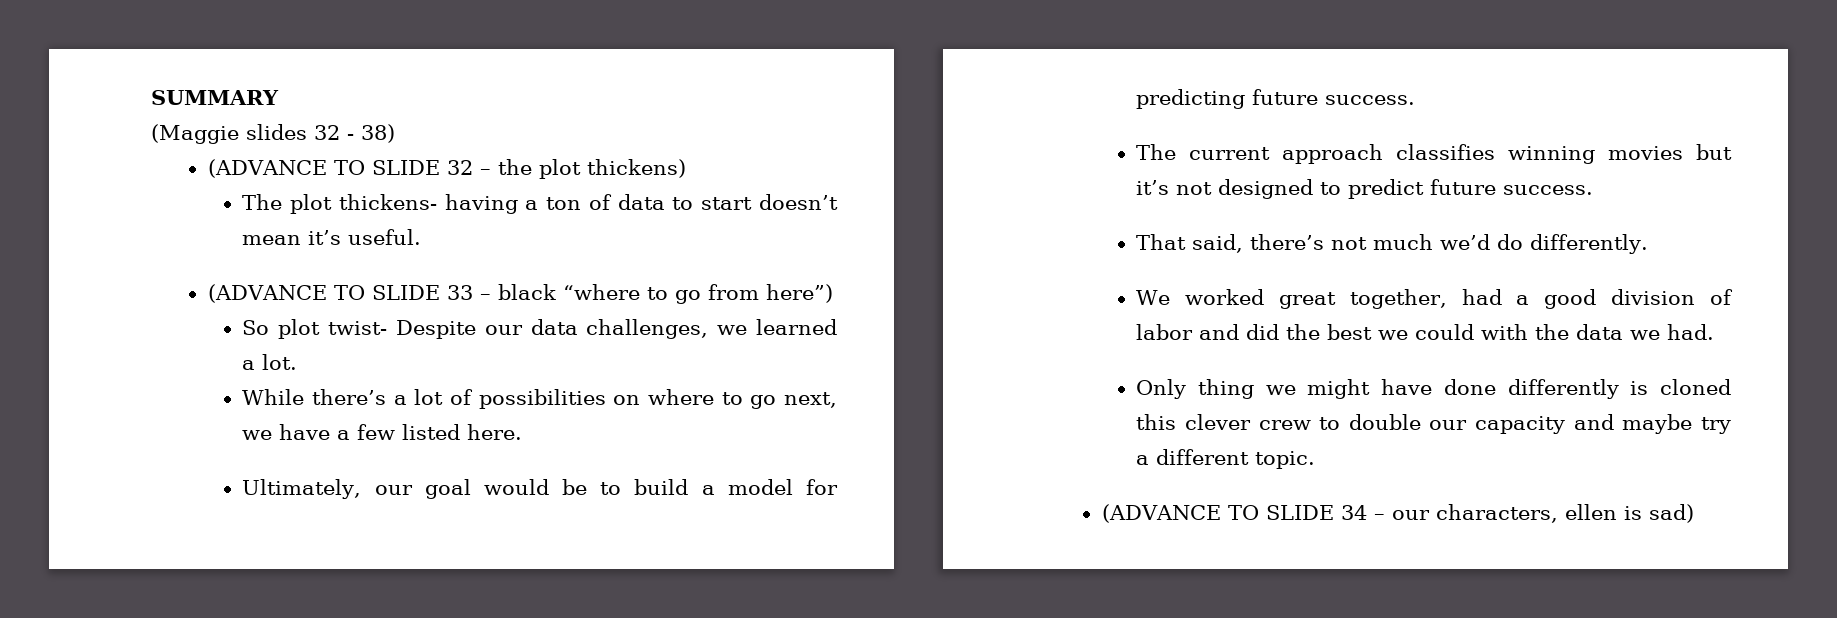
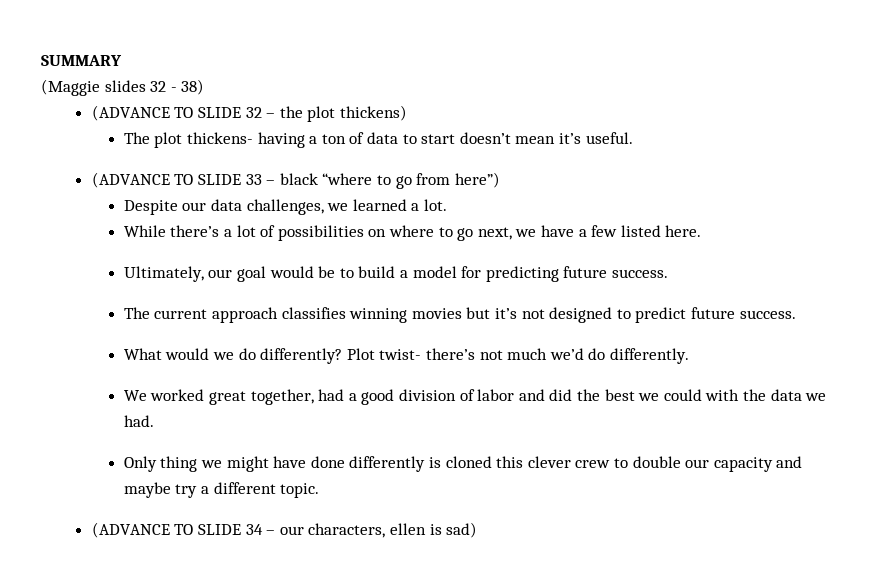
[242,319,388,339] So plot twist- -> (500, 180) none
[1136,234,1244,253] That said, -> [123,348,422,364] What would we do differently? Plot twist-

